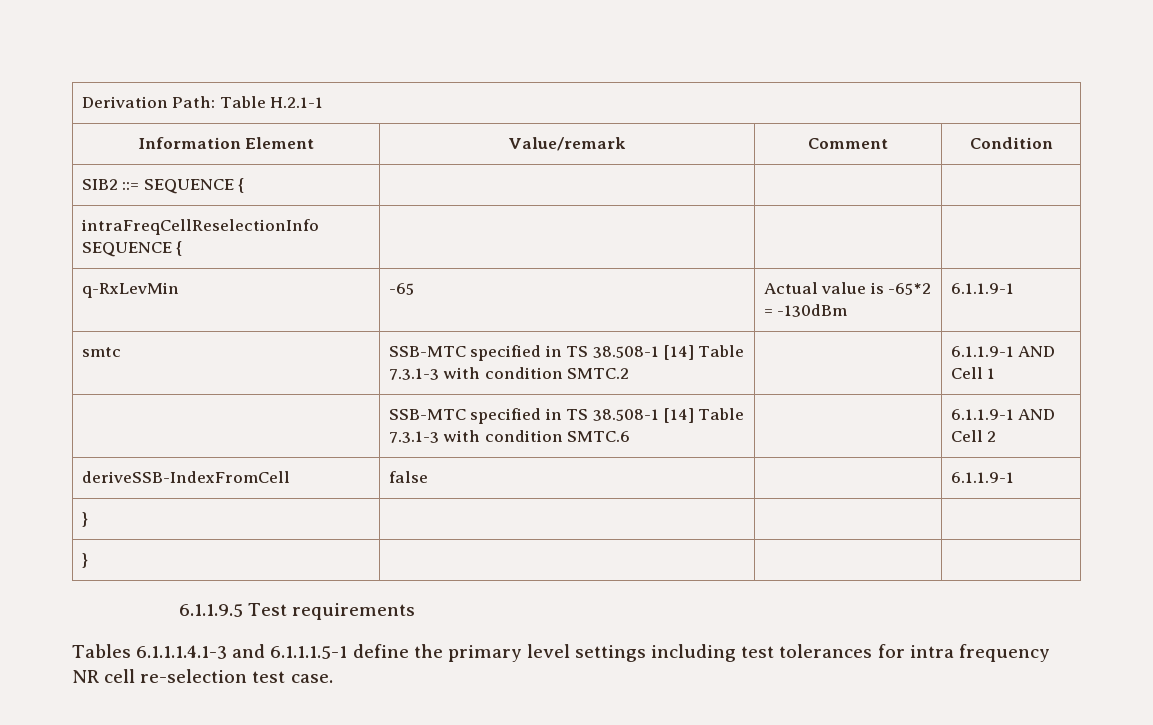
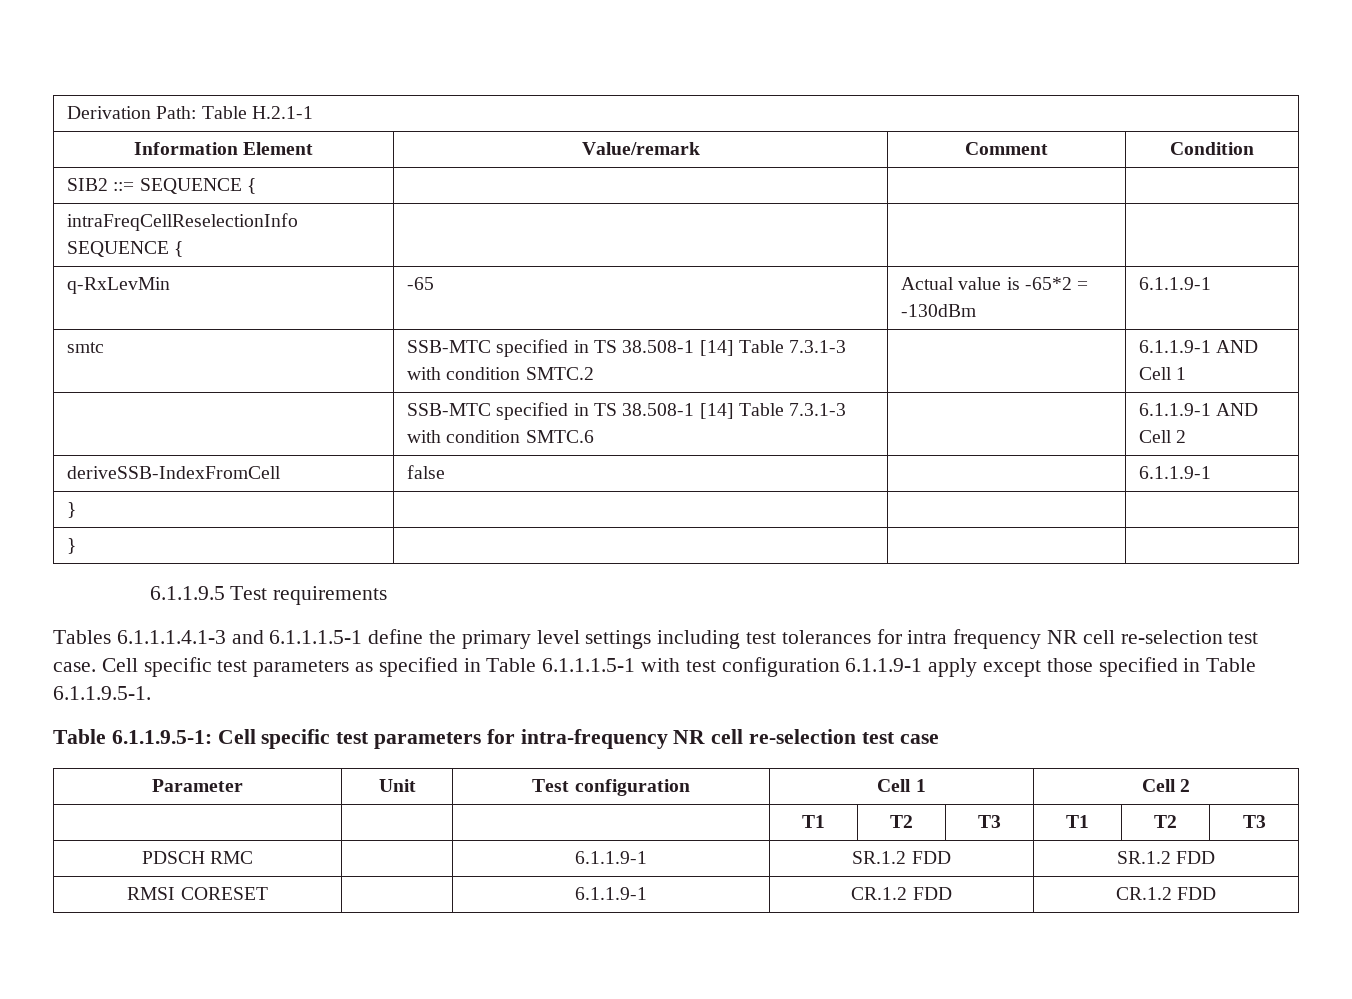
(333, 678) none -> [101,657,1257,677] [53,686,151,700] [53,729,939,749] [152,779,243,792] [378,779,416,792] [532,779,690,796] [877,779,926,792] [1141,779,1191,792] [802,815,825,828] [890,815,913,828] [978,815,1001,828] [1066,815,1089,828] [1154,815,1177,828] [1242,815,1266,828] [141,851,254,864] [575,851,647,864] [852,851,951,864] [1116,851,1216,864] [127,887,268,900] [575,887,647,900] [851,887,952,900] [1115,887,1217,900] Cell specific test parameters as specified in Table 6.1.1.1.5-1 with test configuration 6.1.1.9-1 apply except those specified in Table 6.1.1.9.5-1. // Table 6.1.1.9.5-1: Cell specific test parameters for intra-frequency NR cell re-selection test case // Parameter | Unit | Test configuration | Cell 1 | Cell 2 // | | | T1 | T2 | T3 | T1 | T2 | T3 // PDSCH RMC | | 6.1.1.9-1 | SR.1.2 FDD | SR.1.2 FDD // RMSI CORESET | | 6.1.1.9-1 | CR.1.2 FDD | CR.1.2 FDD

